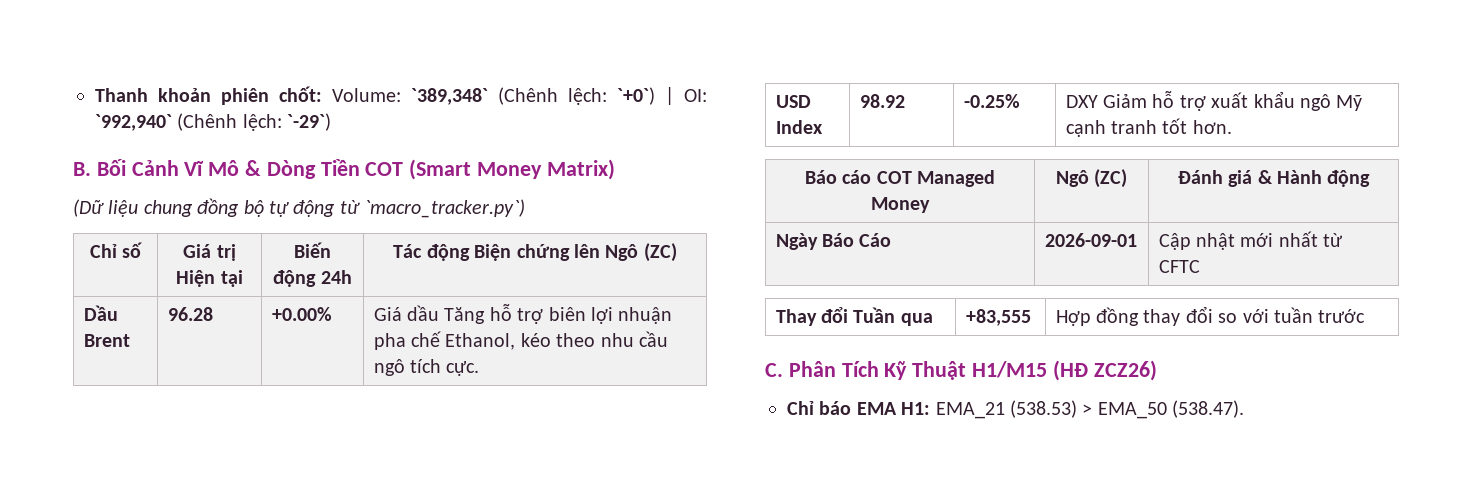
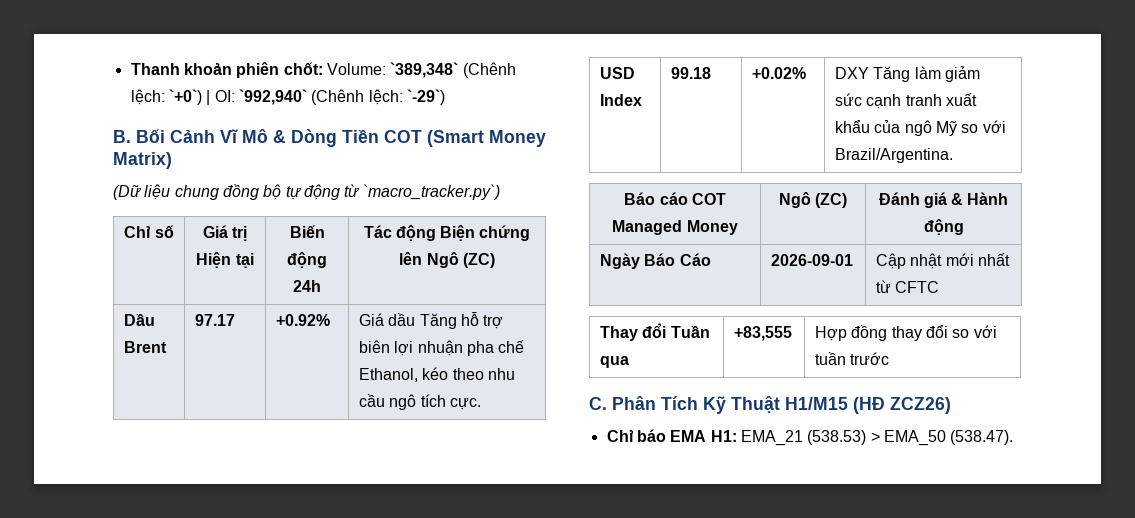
[167,307,213,321] [271,307,332,321] 96.28 | +0.00% -> [195,314,236,326] [276,314,331,326] 97.17 | +0.92%
[859,94,905,108] [963,94,1020,108] 98.92 | -0.25% -> [671,67,712,79] [752,67,807,79] 99.18 | +0.02%
[1103,91,1206,111] Giảm hỗ trợ -> [873,66,981,82] [835,93,942,109] Tăng làm giảm sức cạnh tranh
(1295, 99) none -> [874,120,901,133] của
[1065,118,1232,137] cạnh tranh tốt hơn. -> [961,120,1006,133] [835,148,954,163] so với Brazil/Argentina.

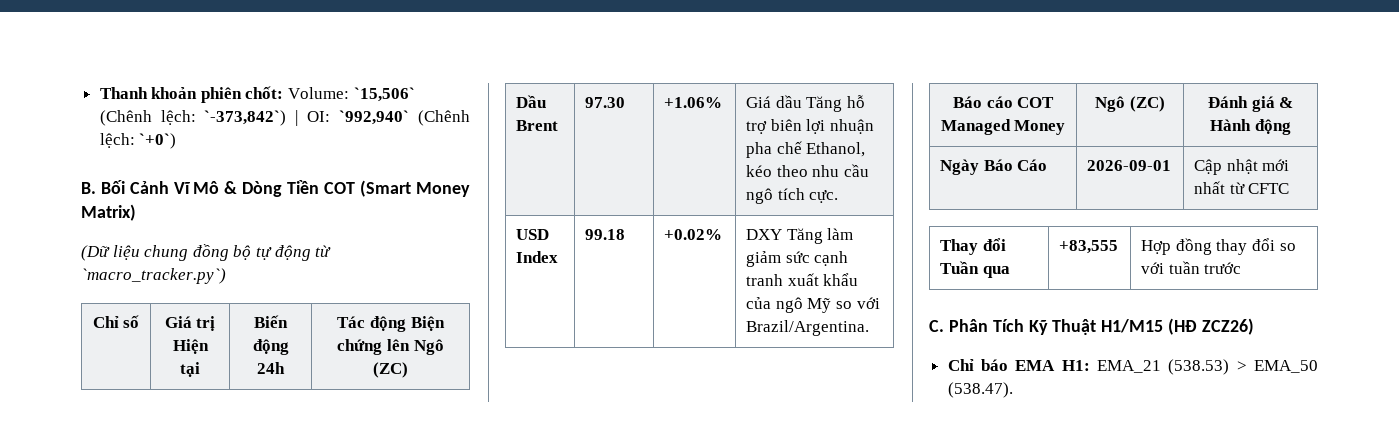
[390,62,516,78] [130,89,202,105] `389,348` (Chênh lệch: `+0`) -> [353,87,415,102] [99,110,287,126] `15,506` (Chênh lệch: `-373,842`)
[406,89,445,105] `-29`) -> [139,133,177,149] `+0`)
[195,314,236,326] [276,314,331,326] 97.17 | +0.92% -> [585,97,626,108] [664,97,723,108] 97.30 | +1.06%

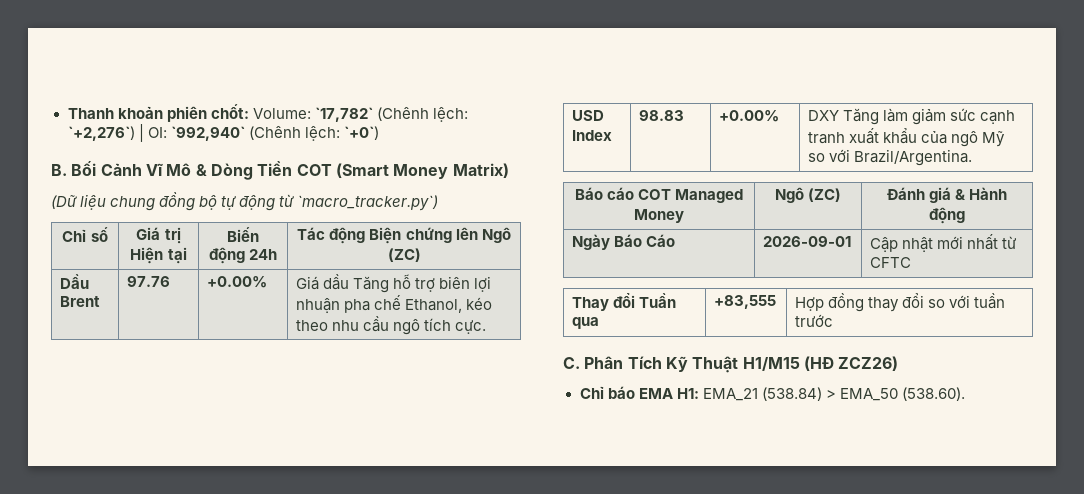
[353,87,415,102] [99,110,287,126] `15,506` (Chênh lệch: `-373,842`) -> [314,106,468,122] [67,126,135,141] `17,782` (Chênh lệch: `+2,276`)
[585,97,626,108] [664,97,723,108] 97.30 | +1.06% -> [127,276,171,287] [207,276,268,288] 97.76 | +0.00%
[585,229,626,240] [664,229,723,240] 99.18 | +0.02% -> [639,110,685,121] [719,110,780,122] 98.83 | +0.00%
[1168,359,1230,375] (538.53) -> [761,387,822,401] (538.84)
[947,382,1013,398] (538.47). -> [901,387,965,401] (538.60).

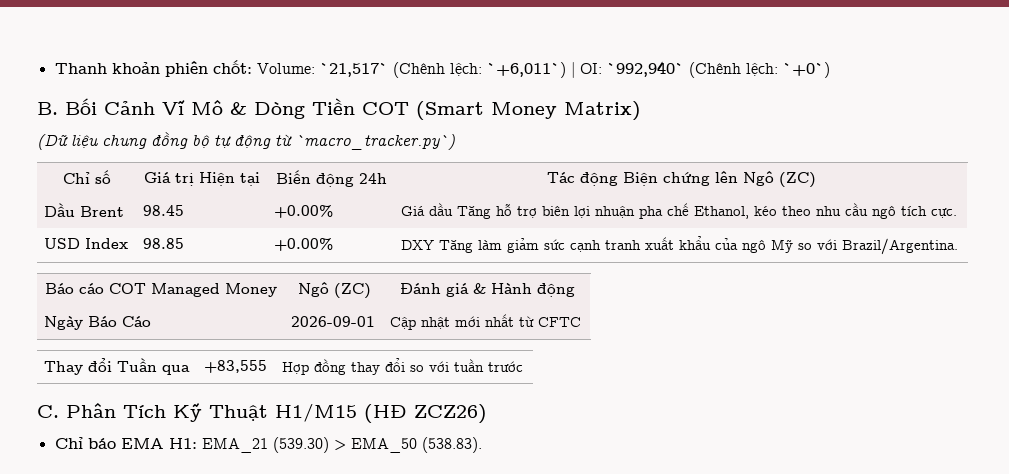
[314,106,468,122] [67,126,135,141] `17,782` (Chênh lệch: `+2,276`) -> [319,62,566,78] `21,517` (Chênh lệch: `+6,011`)
[127,276,171,287] 97.76 -> [143,205,185,216] 98.45
[639,110,685,121] 98.83 -> [143,238,185,249] 98.85
[761,387,822,401] (538.84) -> [272,437,329,453] (539.30)
[901,387,965,401] (538.60). -> [421,437,482,453] (538.83).

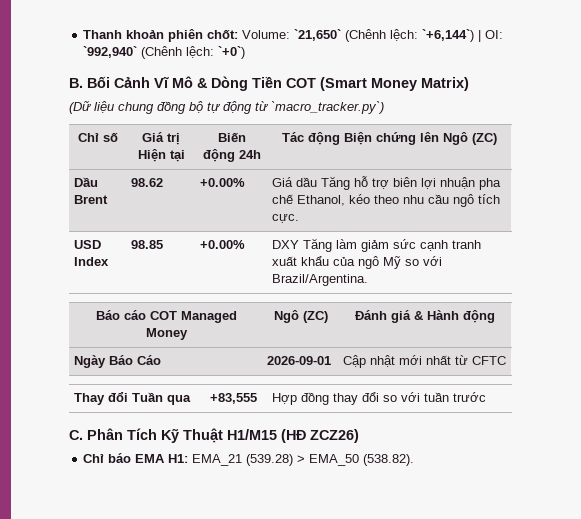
[319,62,566,78] `21,517` (Chênh lệch: `+6,011`) -> [294,29,475,42] `21,650` (Chênh lệch: `+6,144`)
[143,205,185,216] 98.45 -> [131,178,164,187] 98.62
[272,437,329,453] (539.30) -> [246,454,294,466] (539.28)
[421,437,482,453] (538.83). -> [363,454,415,466] (538.82).

